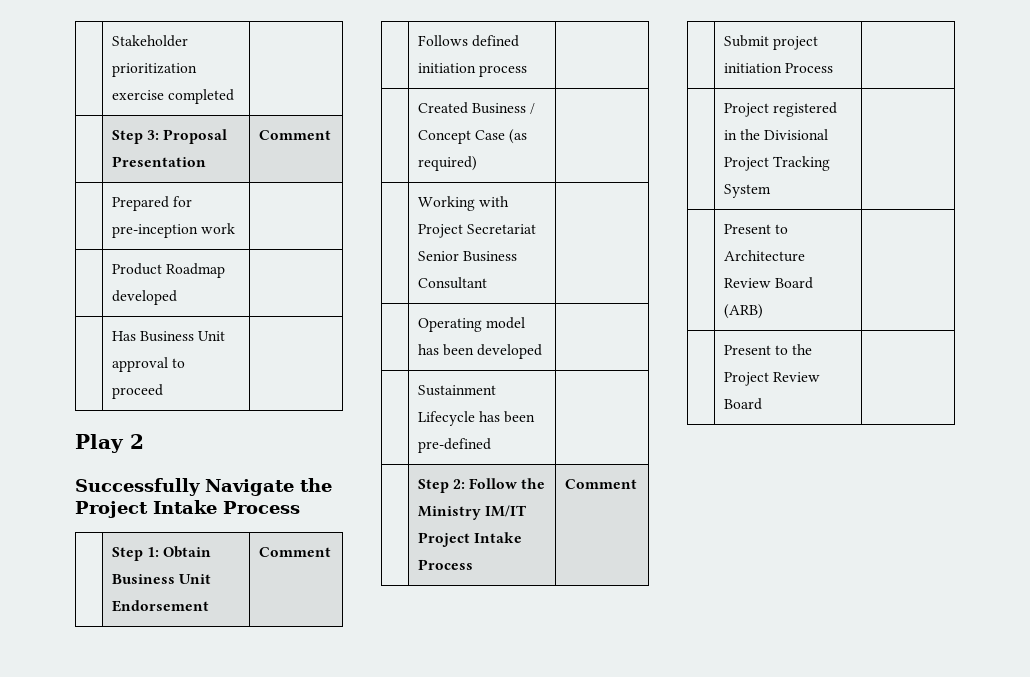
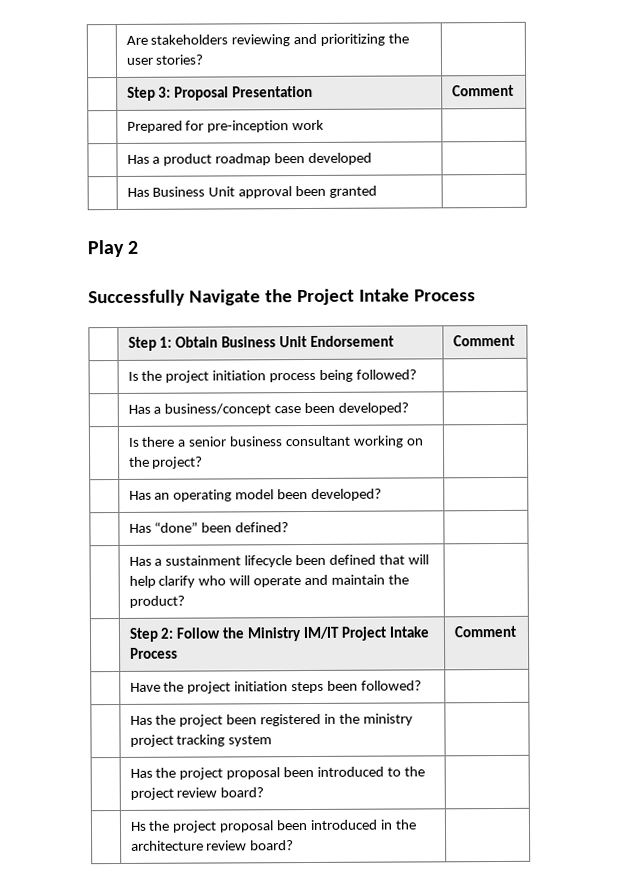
[111,35,188,47] [111,63,197,77] [111,89,235,104] | Stakeholder prioritization exercise completed -> [125,33,410,47] [125,54,204,65] | Are stakeholders reviewing and prioritizing the user stories?
[111,263,226,278] Product Roadmap -> [126,153,306,166] Has a product roadmap been
[172,358,186,368] [111,384,163,399] to proceed -> [295,185,378,198] been granted
[417,35,520,47] Follows defined -> [127,370,210,383] Is the project
[417,102,536,114] [417,129,528,144] [417,156,477,171] [417,196,510,211] [417,224,537,238] [417,251,518,262] [417,277,487,289] [417,317,526,332] [417,344,543,359] [417,385,496,396] [417,411,536,426] [417,438,491,453] | // | Created Business / Concept Case (as required) | // | Working with Project Secretariat Senior Business Consultant | // | Operating model has been developed | // | Sustainment Lifecycle has been pre-defined -> [319,369,418,382] [127,402,410,416] [127,435,423,448] [128,456,204,469] [128,488,383,502] [128,521,290,533] [128,554,429,568] [128,574,409,588] [128,595,185,608] being followed? | // | Has a business/concept case been developed? | // | Is there a senior business consultant working on the project? | // | Has an operating model been developed? | // | Has “done” been defined? | // | Has a sustainment lifecycle been defined that will help clarify who will operate and maintain the product?
[723,35,819,50] [723,63,834,73] [723,102,838,117] [723,129,829,140] [723,156,831,171] [723,184,771,198] [723,224,789,234] [723,250,805,262] [723,277,814,289] [723,304,763,319] [723,344,813,355] [723,372,821,386] [723,398,762,410] Submit project initiation Process | // | Project registered in the Divisional Project Tracking System | // | Present to Architecture Review Board (ARB) | // | Present to the Project Review Board -> [129,680,423,694] [129,713,413,727] [129,734,273,747] [129,766,425,780] [129,787,265,800] [129,819,417,833] [130,840,295,851] Have the project initiation steps been followed? | // | Has the project been registered in the ministry project tracking system | // | Has the project proposal been introduced to the project review board? | // | Hs the project proposal been introduced in the architecture review board?

